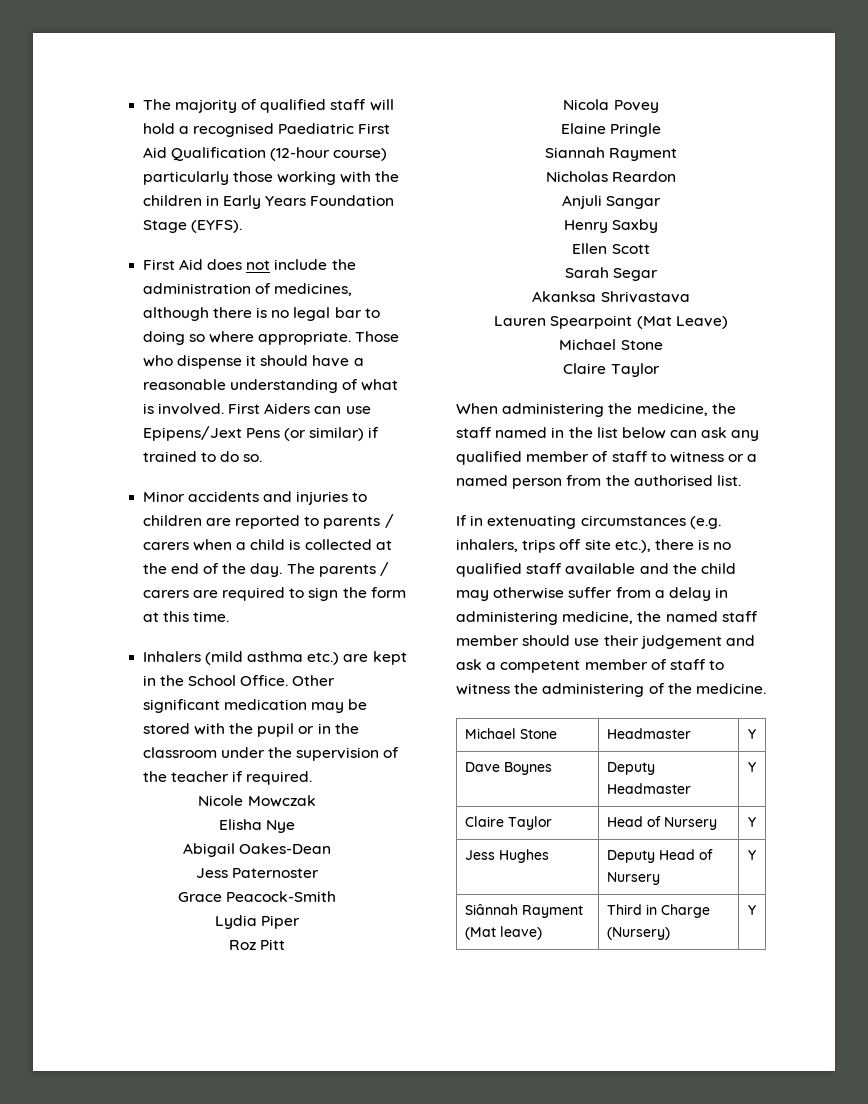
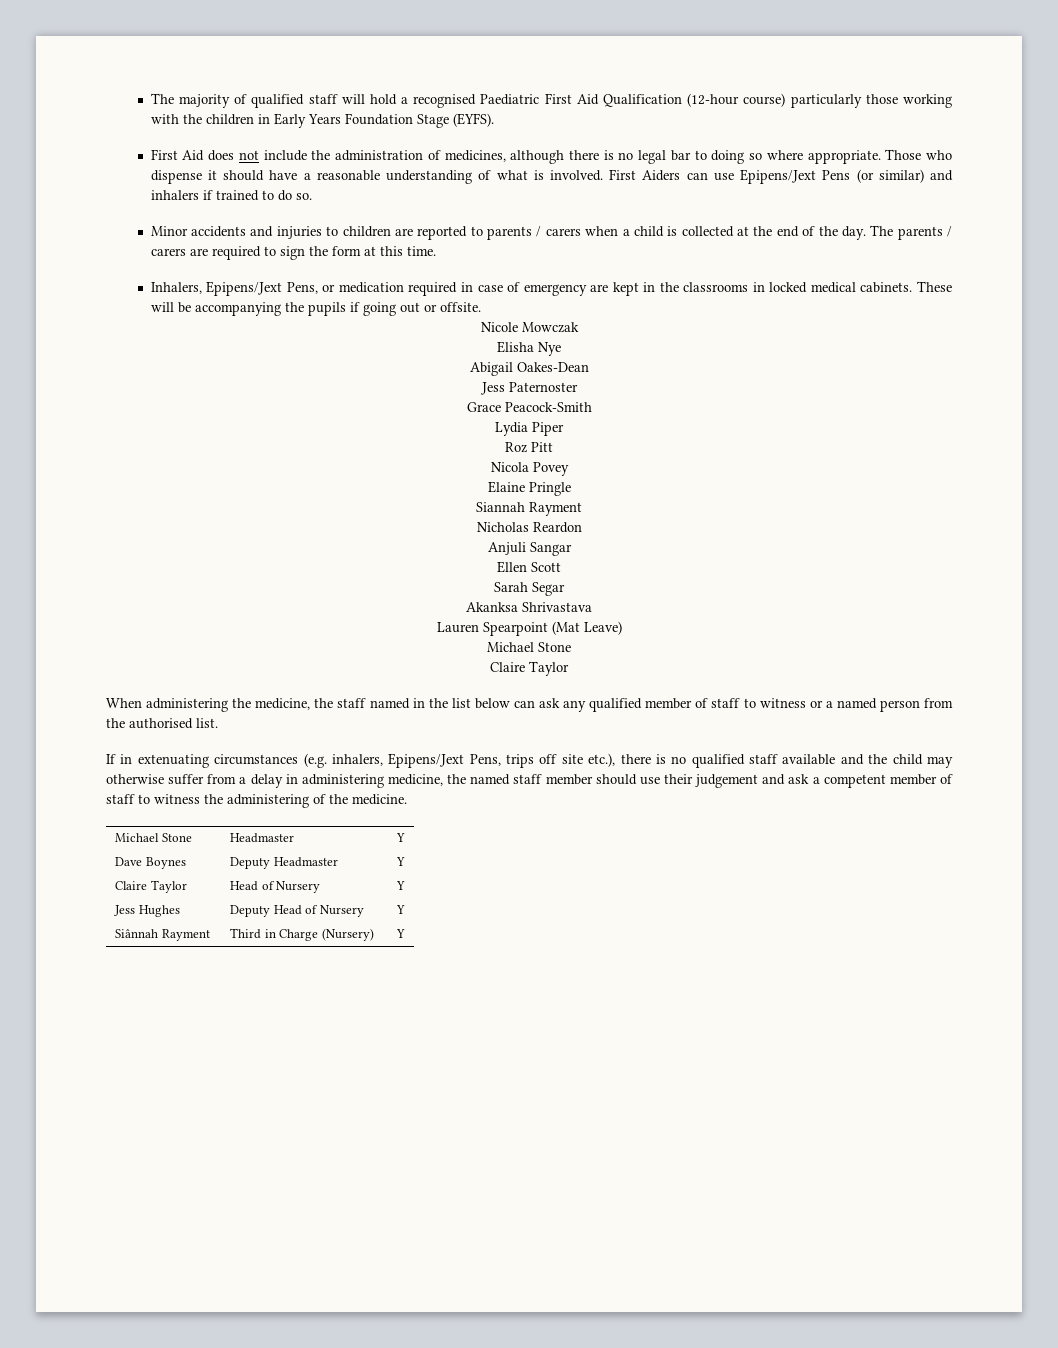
(365, 434) none -> [929,170,953,181] [150,190,199,200] and inhalers
[142,651,407,665] [142,675,336,686] [142,699,368,713] [142,723,359,737] [142,747,400,761] [142,771,313,785] Inhalers (mild asthma etc.) are kept in the School Office. Other significant medication may be stored with the pupil or in the classroom under the supervision of the teacher if required. -> [150,281,953,296] [150,302,481,316] Inhalers, Epipens/Jext Pens, or medication required in case of emergency are kept in the classrooms in locked medical cabinets. These will be accompanying the pupils if going out or offsite.
[563,219,659,233] // Henry Saxby -> (572, 549) none
(518, 545) none -> [388,753,501,768] Epipens/Jext Pens,
[464,926,542,940] (Mat leave) -> (210, 935) none

